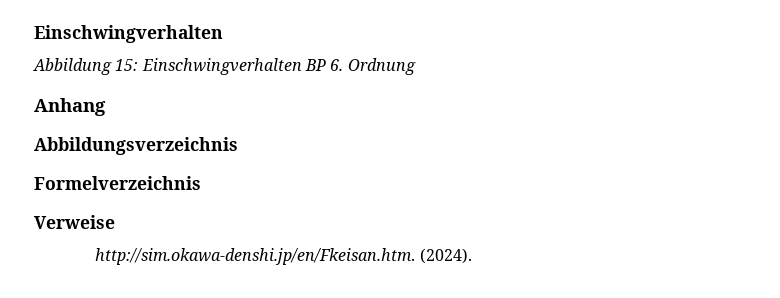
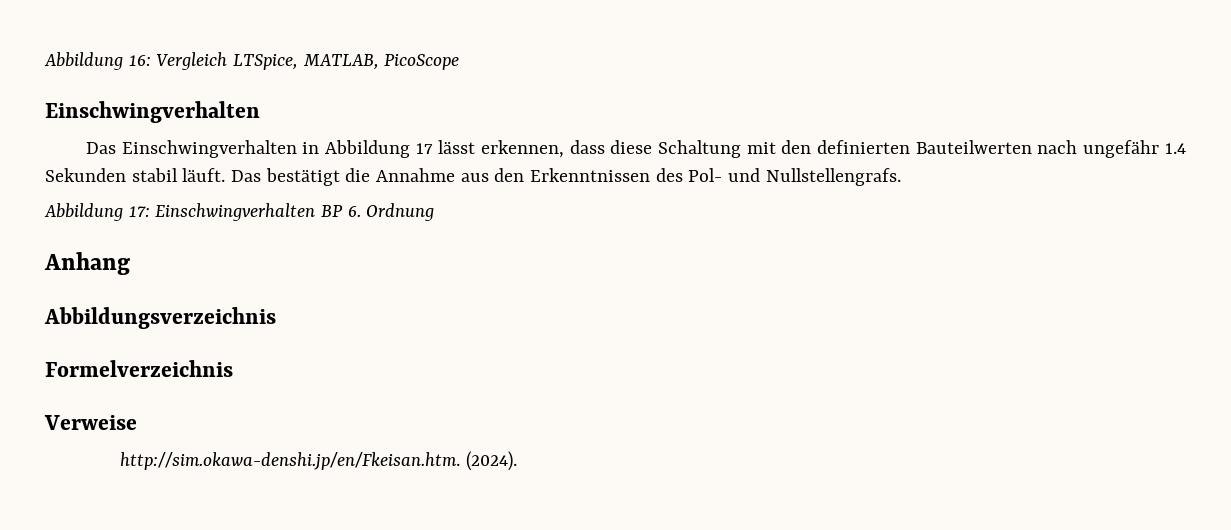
[34,25,223,43] [33,58,139,75] Einschwingverhalten // Abbildung 15: -> [44,52,460,70] [45,101,260,123] [86,140,1186,158] [45,168,901,186] [44,203,150,221] Abbildung 16: Vergleich LTSpice, MATLAB, PicoScope // Einschwingverhalten // Das Einschwingverhalten in Abbildung 17 lässt erkennen, dass diese Schaltung mit den definierten Bauteilwerten nach ungefähr 1.4 Sekunden stabil läuft. Das bestätigt die Annahme aus den Erkenntnissen des Pol- und Nullstellengrafs. // Abbildung 17:

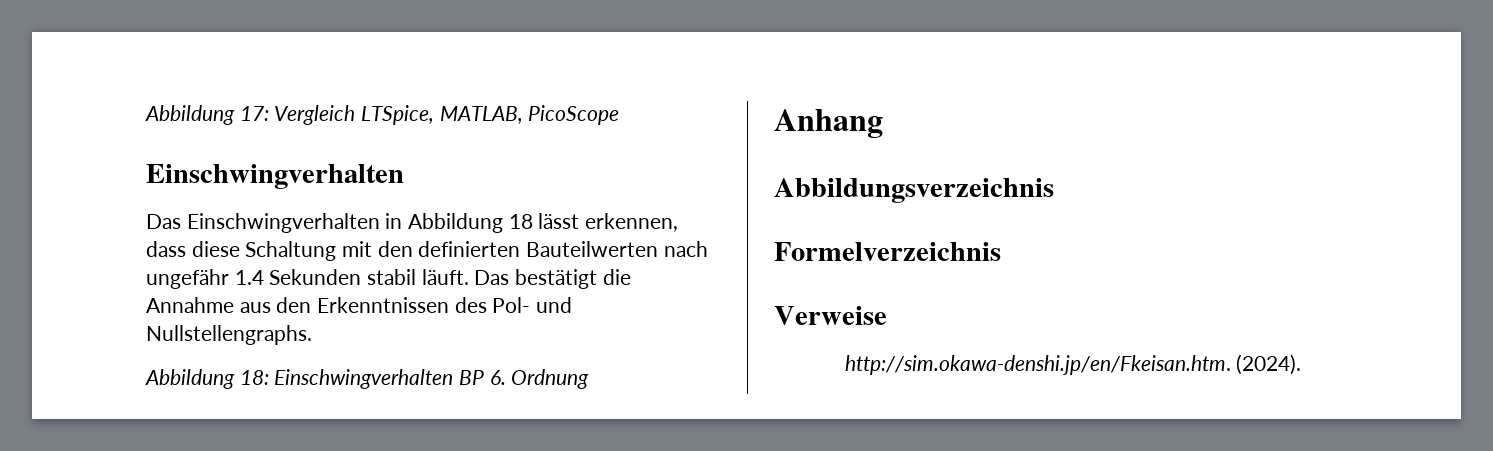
[44,52,151,70] Abbildung 16: -> [145,105,269,125] Abbildung 17:
[415,143,433,154] 17 -> [508,214,533,229] 18
[765,168,901,186] [44,203,150,221] Nullstellengrafs. // Abbildung 17: -> [146,325,312,345] [145,369,269,389] Nullstellengraphs. // Abbildung 18:

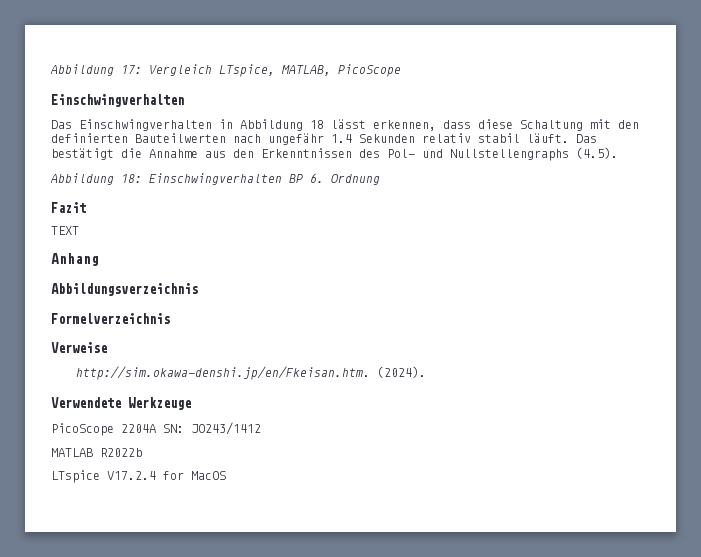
[361,105,435,125] LTSpice, -> [219,64,275,77] LTspice,
(362, 277) none -> [422,133,471,143] relativ
[146,325,312,345] Nullstellengraphs. -> [450,147,618,161] Nullstellengraphs (4.5).
(590, 379) none -> [51,202,86,213] [51,226,79,235] // Fazit // TEXT
(1302, 364) none -> [51,397,191,410] [51,422,261,436] [51,448,142,457] [51,470,226,483] // Verwendete Werkzeuge // PicoScope 2204A SN: JO243/1412 // MATLAB R2022b // LTspice V17.2.4 for MacOS

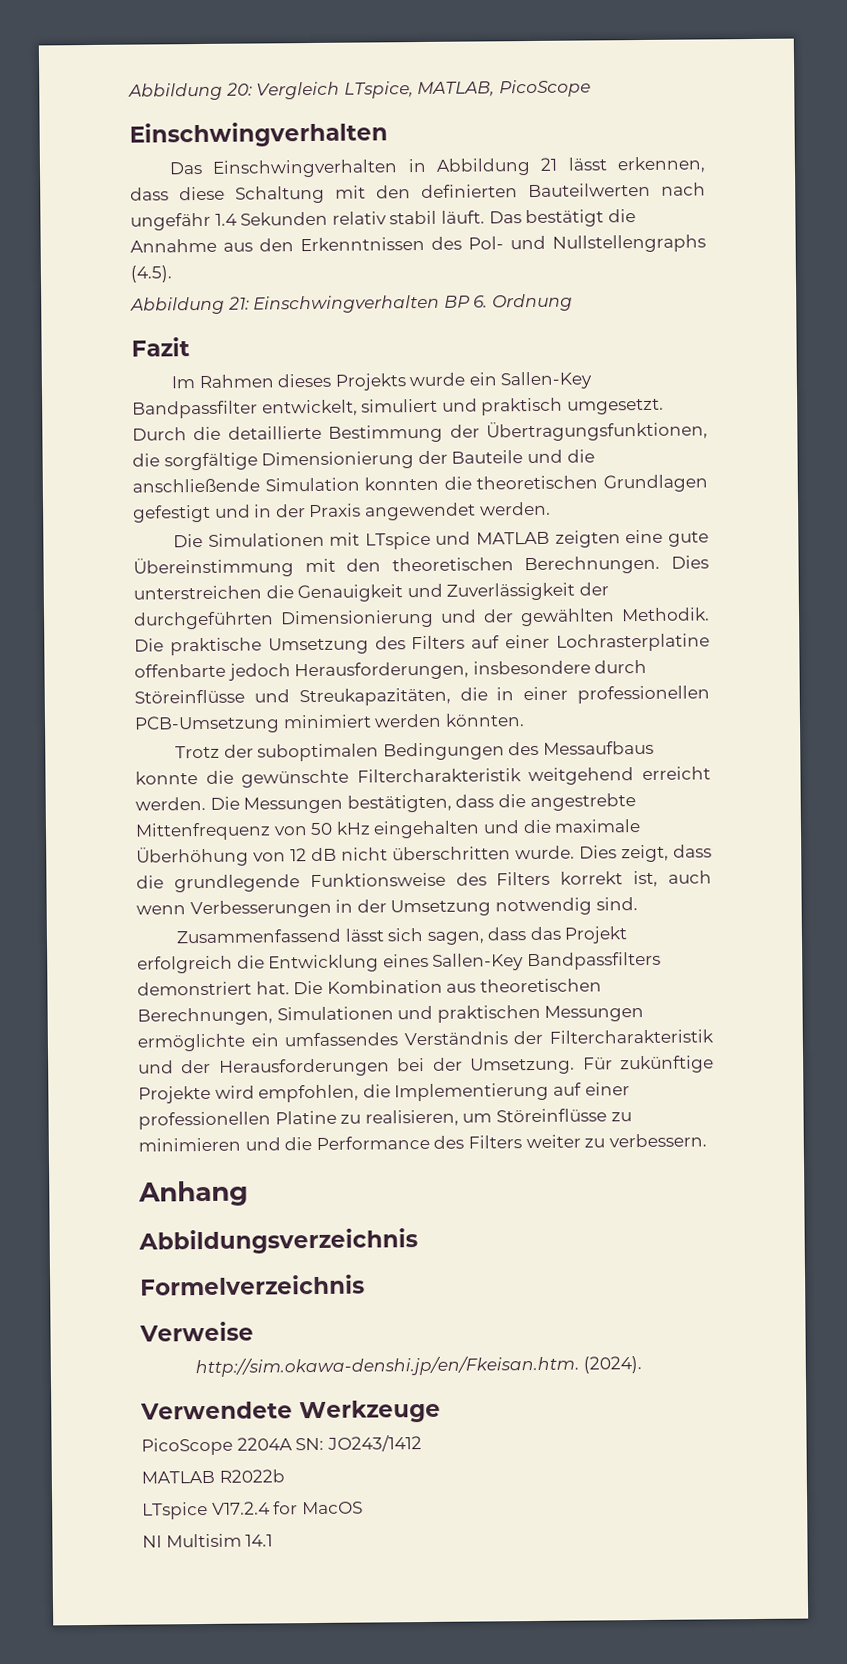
[50,64,142,76] Abbildung 17: -> [128,82,253,101] Abbildung 20:
[310,120,324,129] 18 -> [540,157,559,171] 21
[121,174,142,183] 18: -> [227,296,250,310] 21:
[51,226,79,235] TEXT -> [170,371,593,391] [132,397,664,419] [132,420,708,443] [132,449,595,471] [132,474,708,493] [133,501,551,523] [172,529,709,550] [133,555,709,578] [133,582,609,603] [133,607,710,630] [134,633,710,656] [134,659,648,681] [134,685,710,707] [134,713,525,734] [174,740,654,762] [135,766,711,788] [135,793,636,814] [135,819,642,841] [136,844,712,867] [136,870,712,893] [136,897,638,919] [175,926,629,945] [137,951,661,974] [137,978,602,996] [137,1004,645,1026] [137,1029,714,1052] [138,1055,714,1077] [138,1082,630,1104] [138,1108,632,1130] [138,1133,707,1152] Im Rahmen dieses Projekts wurde ein Sallen-Key Bandpassfilter entwickelt, simuliert und praktisch umgesetzt. Durch die detaillierte Bestimmung der Übertragungsfunktionen, die sorgfältige Dimensionierung der Bauteile und die anschließende Simulation konnten die theoretischen Grundlagen gefestigt und in der Praxis angewendet werden. // Die Simulationen mit LTspice und MATLAB zeigten eine gute Übereinstimmung mit den theoretischen Berechnungen. Dies unterstreichen die Genauigkeit und Zuverlässigkeit der durchgeführten Dimensionierung und der gewählten Methodik. Die praktische Umsetzung des Filters auf einer Lochrasterplatine offenbarte jedoch Herausforderungen, insbesondere durch Störeinflüsse und Streukapazitäten, die in einer professionellen PCB-Umsetzung minimiert werden könnten. // Trotz der suboptimalen Bedingungen des Messaufbaus konnte die gewünschte Filtercharakteristik weitgehend erreicht werden. Die Messungen bestätigten, dass die angestrebte Mittenfrequenz von 50 kHz eingehalten und die maximale Überhöhung von 12 dB nicht überschritten wurde. Dies zeigt, dass die grundlegende Funktionsweise des Filters korrekt ist, auch wenn Verbesserungen in der Umsetzung notwendig sind. // Zusammenfassend lässt sich sagen, dass das Projekt erfolgreich die Entwicklung eines Sallen-Key Bandpassfilters demonstriert hat. Die Kombination aus theoretischen Berechnungen, Simulationen und praktischen Messungen ermöglichte ein umfassendes Verständnis der Filtercharakteristik und der Herausforderungen bei der Umsetzung. Für zukünftige Projekte wird empfohlen, die Implementierung auf einer professionellen Platine zu realisieren, um Störeinflüsse zu minimieren und die Performance des Filters weiter zu verbessern.
(226, 475) none -> [142,1533,274,1548] // NI Multisim 14.1

